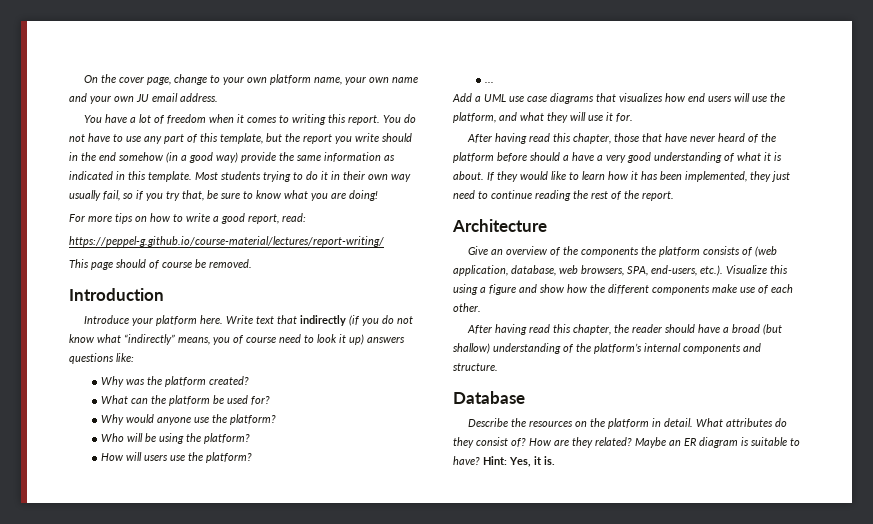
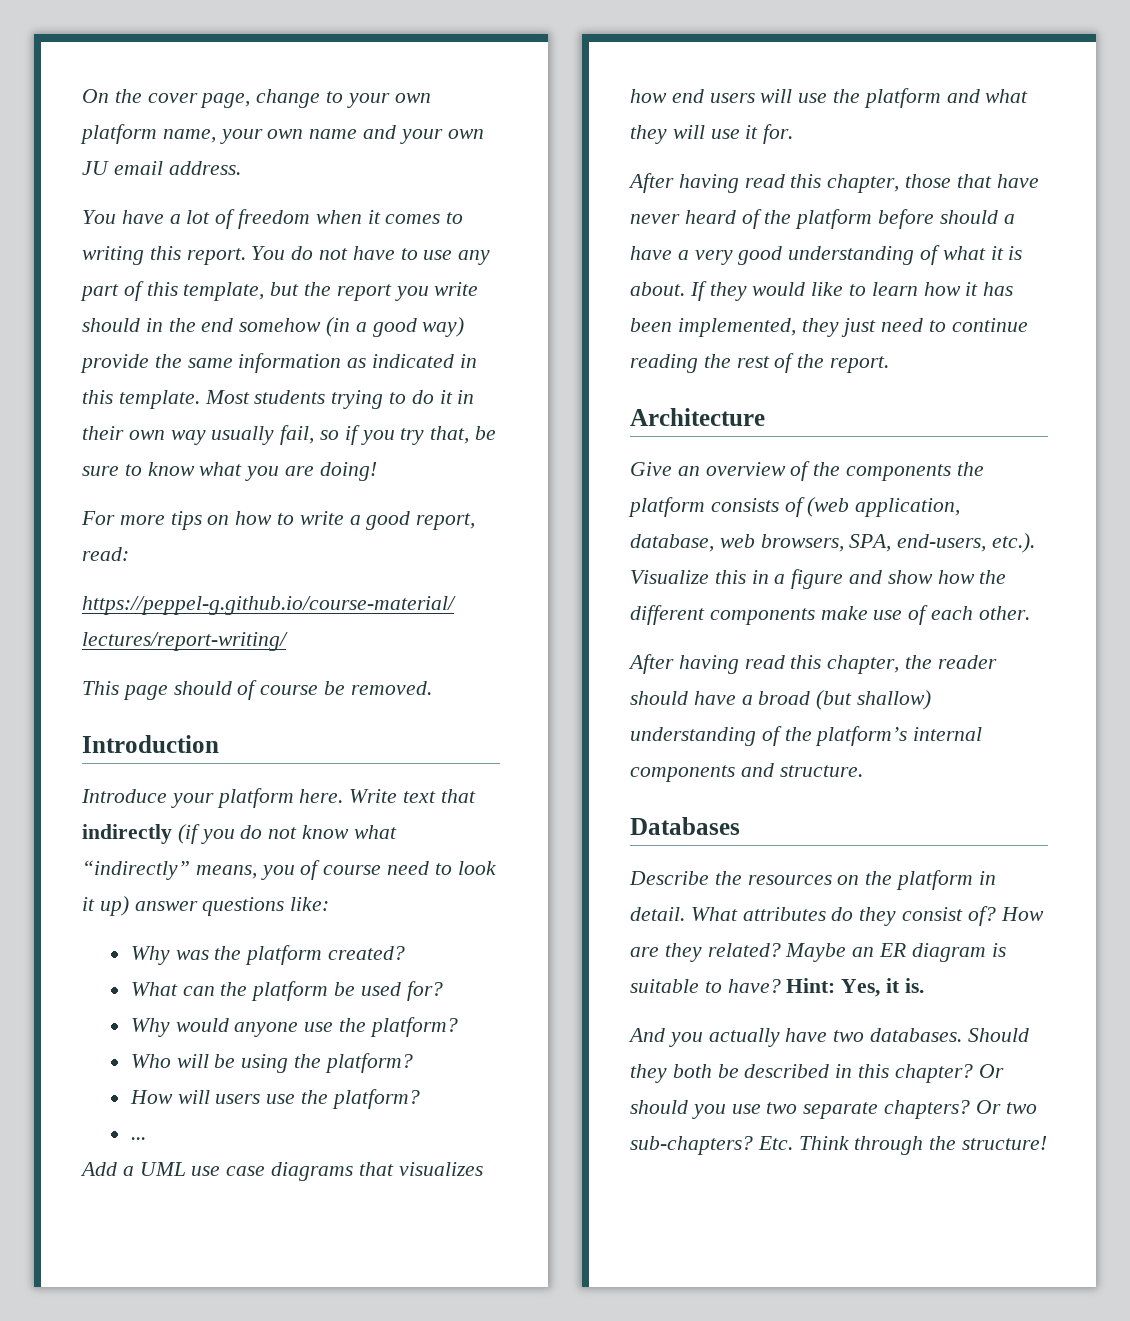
[367,336,405,343] answers -> [134,901,198,911] answer
[453,112,496,123] platform, -> [863,88,941,108] platform
[453,284,478,295] using -> [751,570,769,584] in
[453,391,525,404] Database -> [630,817,740,835] Databases
(555, 460) none -> [628,1028,1029,1047] [630,1064,1004,1083] [630,1100,1037,1119] [630,1136,1048,1155] // And you actually have two databases. Should they both be described in this chapter? Or should you use two separate chapters? Or two sub-chapters? Etc. Think through the structure!

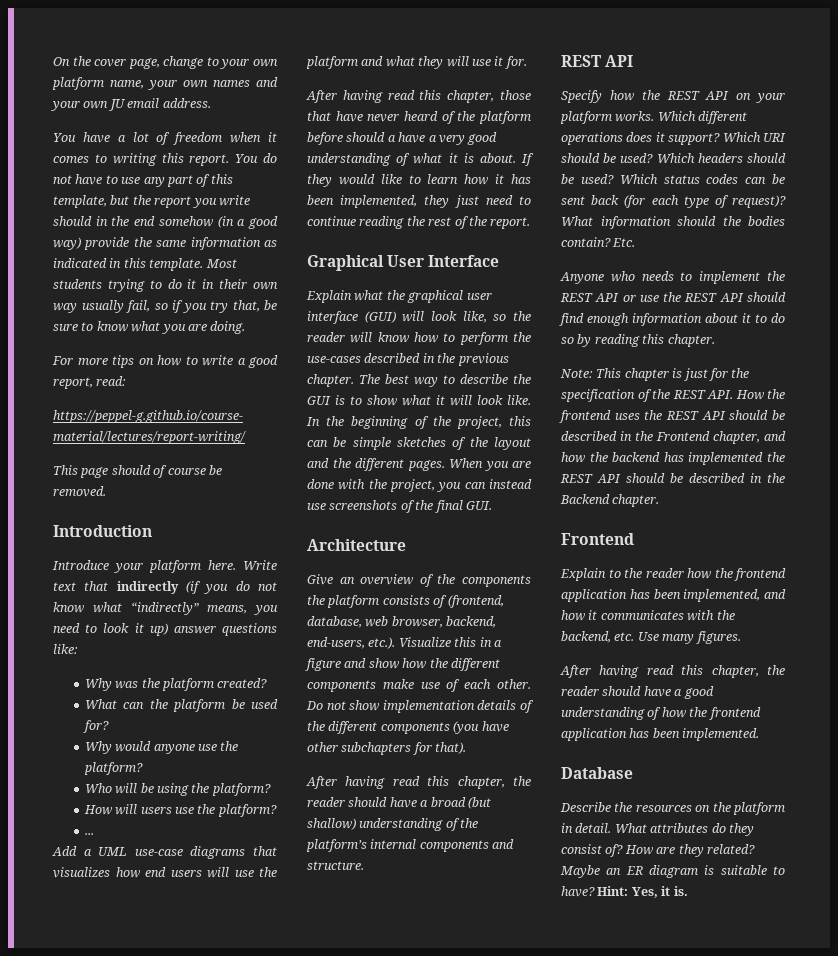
[309,129,358,139] name -> [213,80,250,87] names
[319,462,377,481] doing! -> [210,321,246,334] doing.
[300,860,382,880] of course -> (278, 610) none
[191,1166,266,1176] use case -> [134,849,183,856] use-case
(890, 364) none -> [307,255,500,271] [306,290,492,303] [307,311,531,324] [307,332,531,345] [307,353,509,366] [307,374,531,387] [307,395,531,406] [306,416,531,429] [307,437,531,450] [307,458,531,471] [307,479,532,492] [307,500,492,513] // Graphical User Interface // Explain what the graphical user interface (GUI) will look like, so the reader will know how to perform the use-cases described in the previous chapter. The best way to describe the GUI is to show what it will look like. In the beginning of the project, this can be simple sketches of the layout and the different pages. When you are done with the project, you can instead use screenshots of the final GUI.
[807,497,961,517] [630,534,892,552] (web application, database, web browsers, SPA, -> [447,595,504,608] [307,616,497,628] (frontend, database, web browser, backend,
(1030, 613) none -> [306,700,534,713] [307,721,509,734] [307,742,467,755] Do not show implementation details of the different components (you have other subchapters for that).
[630,817,740,835] Databases -> [561,55,634,67] [561,90,785,103] [560,111,748,124] [561,132,786,145] [561,153,786,163] [561,174,785,184] [561,195,786,208] [561,216,785,229] [561,237,636,247] [560,271,785,284] [560,292,786,302] [559,313,785,326] [561,334,715,347] [560,368,750,381] [561,389,785,402] [559,410,785,423] [561,431,786,444] [561,452,785,465] [560,473,785,483] [560,494,660,507] [561,533,634,545] [560,568,786,581] [561,589,786,602] [561,610,735,621] [561,631,741,644] [560,665,785,678] [561,686,714,699] [561,707,761,720] [561,728,760,741] [561,767,633,779] REST API // Specify how the REST API on your platform works. Which different operations does it support? Which URI should be used? Which headers should be used? Which status codes can be sent back (for each type of request)? What information should the bodies contain? Etc. // Anyone who needs to implement the REST API or use the REST API should find enough information about it to do so by reading this chapter. // Note: This chapter is just for the specification of the REST API. How the frontend uses the REST API should be described in the Frontend chapter, and how the backend has implemented the REST API should be described in the Backend chapter. // Frontend // Explain to the reader how the frontend application has been implemented, and how it communicates with the backend, etc. Use many figures. // After having read this chapter, the reader should have a good understanding of how the frontend application has been implemented. // Database
[628,1028,1029,1047] [630,1064,1004,1083] [630,1100,1037,1119] [630,1136,1048,1155] // And you actually have two databases. Should they both be described in this chapter? Or should you use two separate chapters? Or two sub-chapters? Etc. Think through the structure! -> (688, 891) none

